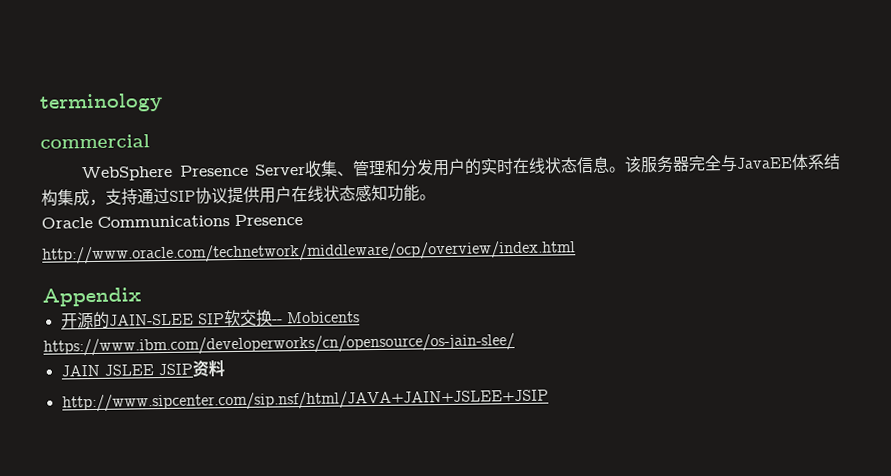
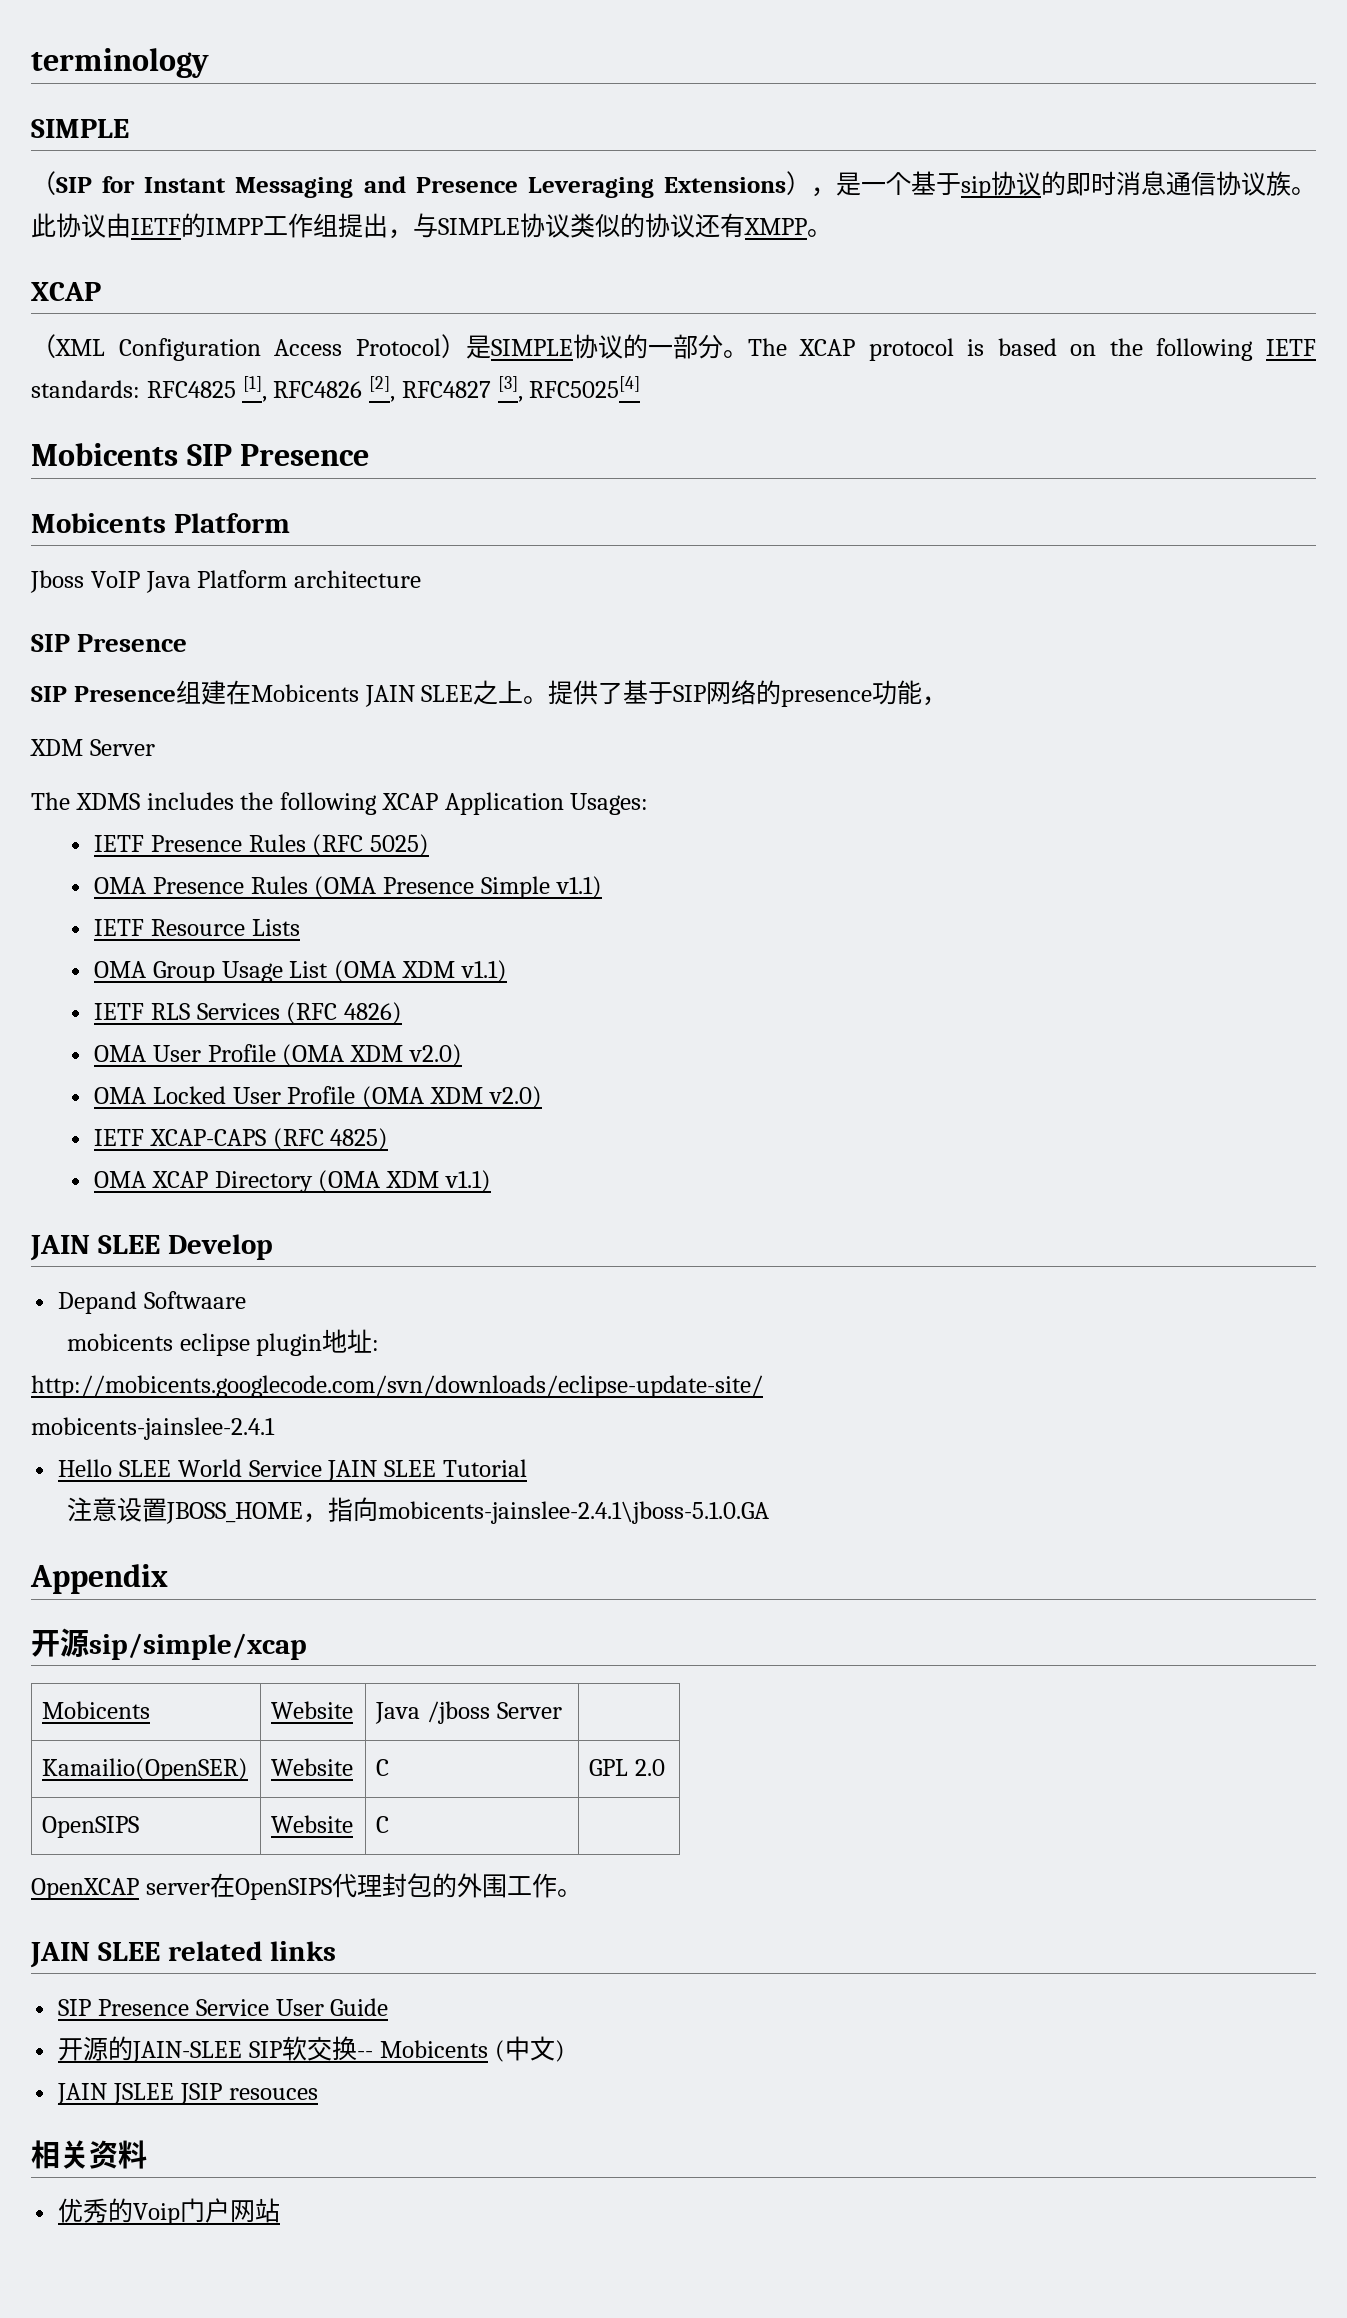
[40,134,150,149] [81,153,841,182] [41,184,436,207] [41,214,303,229] [42,240,576,265] [42,287,141,307] commercial // WebSphere Presence Server收集、管理和分发用户的实时在线状态信息。该服务器完全与JavaEE体系结构集成，支持通过SIP协议提供用户在线状态感知功能。 // Oracle Communications Presence // http://www.oracle.com/technetwork/middleware/ocp/overview/index.html // Appendix -> [31,119,129,138] [31,171,1316,198] [31,213,832,239] [31,282,101,301] [31,334,1316,361] [31,376,641,402] [31,443,370,466] [31,513,290,533] [30,570,421,593] [31,634,188,652] [31,680,948,707] [30,739,155,756] [31,792,649,815] [94,834,430,856] [94,876,602,899] [94,919,300,936] [94,960,507,983] [94,1002,403,1024] [94,1044,462,1066] [94,1086,542,1108] [94,1128,389,1150] [94,1170,491,1193] [30,1234,273,1261] [58,1291,247,1314] [66,1329,380,1356] [31,1375,763,1398] [31,1417,275,1440] [58,1459,527,1482] [66,1497,769,1524] [30,1564,168,1594] [31,1628,307,1660] [42,1701,151,1719] [271,1701,354,1719] [375,1701,562,1724] [42,1758,249,1781] [271,1758,354,1776] [376,1759,390,1776] [589,1759,665,1776] [42,1816,140,1838] [271,1815,354,1833] [376,1816,390,1833] [31,1873,582,1900] [30,1941,337,1968] [58,1998,389,2016] SIMPLE // （SIP for Instant Messaging and Presence Leveraging Extensions），是一个基于sip协议的即时消息通信协议族。此协议由IETF的IMPP工作组提出，与SIMPLE协议类似的协议还有XMPP。 // XCAP // （XML Configuration Access Protocol）是SIMPLE协议的一部分。The XCAP protocol is based on the following IETF standards: RFC4825 [1], RFC4826 [2], RFC4827 [3], RFC5025[4] // Mobicents SIP Presence // Mobicents Platform // Jboss VoIP Java Platform architecture // SIP Presence // SIP Presence组建在Mobicents JAIN SLEE之上。提供了基于SIP网络的presence功能， // XDM Server // The XDMS includes the following XCAP Application Usages: // IETF Presence Rules (RFC 5025) // OMA Presence Rules (OMA Presence Simple v1.1) // IETF Resource Lists // OMA Group Usage List (OMA XDM v1.1) // IETF RLS Services (RFC 4826) // OMA User Profile (OMA XDM v2.0) // OMA Locked User Profile (OMA XDM v2.0) // IETF XCAP-CAPS (RFC 4825) // OMA XCAP Directory (OMA XDM v1.1) // JAIN SLEE Develop // Depand Softwaare // mobicents eclipse plugin地址: // http://mobicents.googlecode.com/svn/downloads/eclipse-update-site/ // mobicents-jainslee-2.4.1 // Hello SLEE World Service JAIN SLEE Tutorial // 注意设置JBOSS_HOME，指向mobicents-jainslee-2.4.1\jboss-5.1.0.GA // Appendix // 开源sip/simple/xcap // Mobicents | Website | Java /jboss Server | // Kamailio(OpenSER) | Website | C | GPL 2.0 // OpenSIPS | Website | C | // OpenXCAP server在OpenSIPS代理封包的外围工作。 // JAIN SLEE related links // SIP Presence Service User Guide
[43,333,515,357] // https://www.ibm.com/developerworks/cn/opensource/os-jain-slee/ -> [494,2036,565,2062] (中文)
(193, 369) none -> [228,2087,318,2100] [31,2140,89,2169] resouces // 相关
[61,388,549,413] http://www.sipcenter.com/sip.nsf/html/JAVA+JAIN+JSLEE+JSIP -> [58,2198,281,2225] 优秀的Voip门户网站

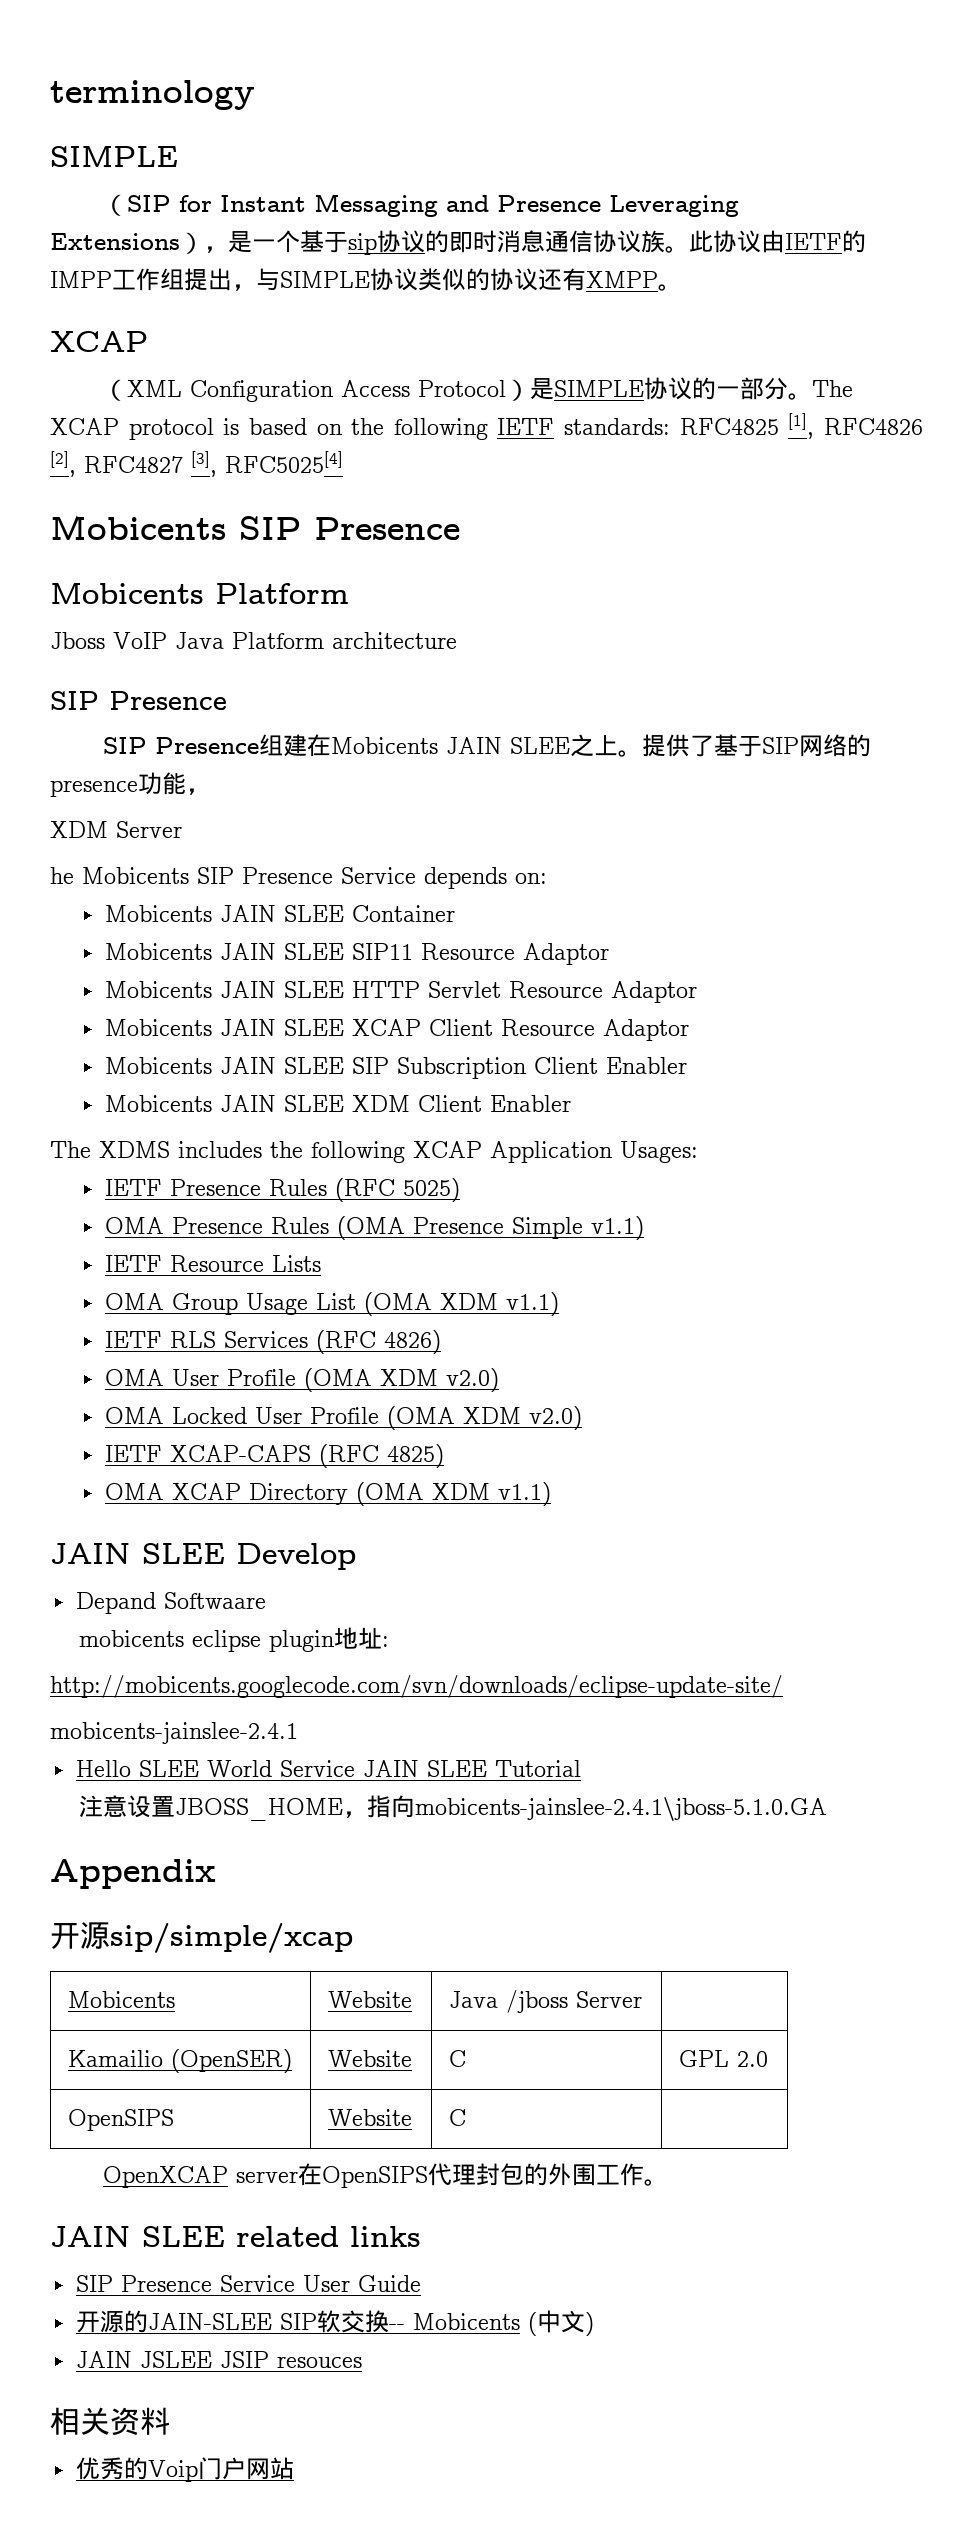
(155, 747) none -> [50,867,547,889] [105,905,456,922] [105,943,610,965] [105,981,698,1003] [105,1019,690,1041] [105,1057,688,1079] [105,1095,572,1112] // he Mobicents SIP Presence Service depends on: // Mobicents JAIN SLEE Container // Mobicents JAIN SLEE SIP11 Resource Adaptor // Mobicents JAIN SLEE HTTP Servlet Resource Adaptor // Mobicents JAIN SLEE XCAP Client Resource Adaptor // Mobicents JAIN SLEE SIP Subscription Client Enabler // Mobicents JAIN SLEE XDM Client Enabler
[42,1758,249,1781] Kamailio(OpenSER) -> [67,2049,292,2073] Kamailio (OpenSER)

